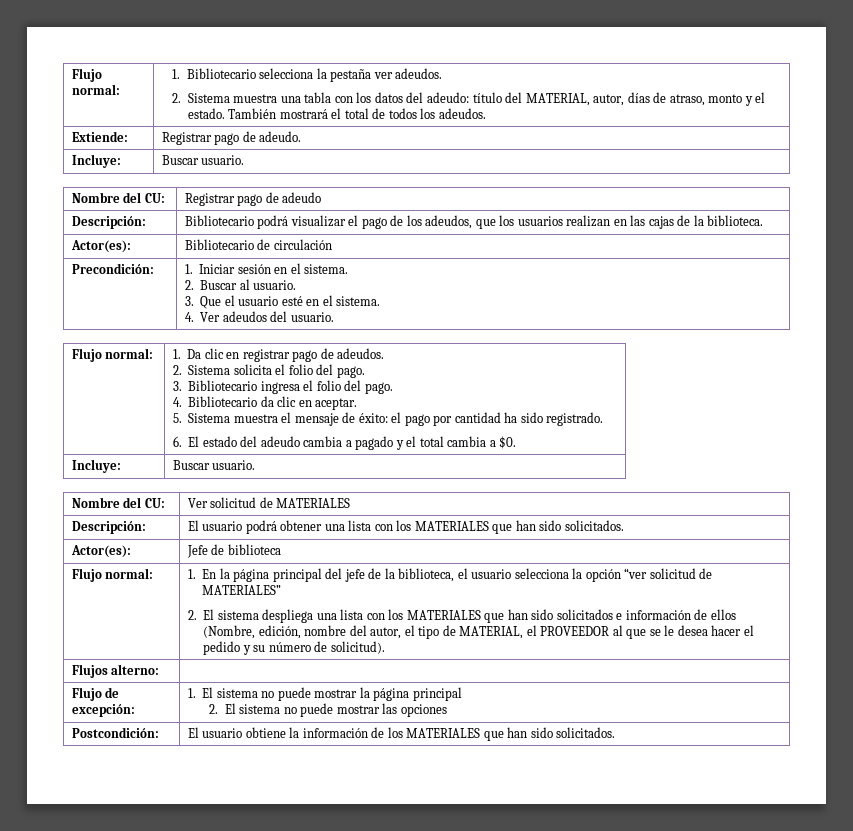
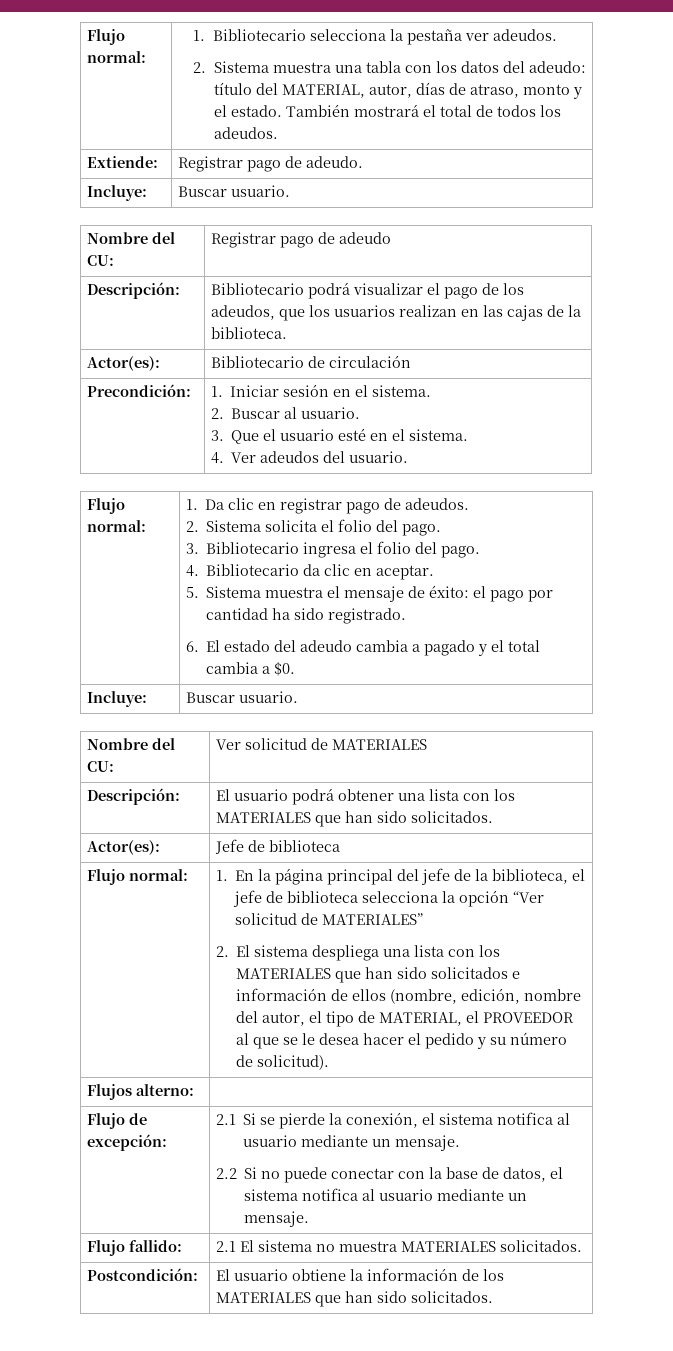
[471,569,512,579] usuario -> [233,890,359,907] jefe de biblioteca
[624,568,648,579] “ver -> [513,891,545,903] “Ver
[203,625,256,639] (Nombre, -> [390,989,458,1004] (nombre,
[187,687,462,701] [209,703,447,717] 1. El sistema no puede mostrar la página principal // 2. El sistema no puede mostrar las opciones -> [215,1112,571,1129] [243,1135,461,1151] [215,1167,564,1183] [244,1188,528,1201] [244,1211,310,1227] [86,1240,182,1256] [215,1240,582,1252] 2.1 Si se pierde la conexión, el sistema notifica al usuario mediante un mensaje. // 2.2 Si no puede conectar con la base de datos, el sistema notifica al usuario mediante un mensaje. // Flujo fallido: | 2.1 El sistema no muestra MATERIALES solicitados.

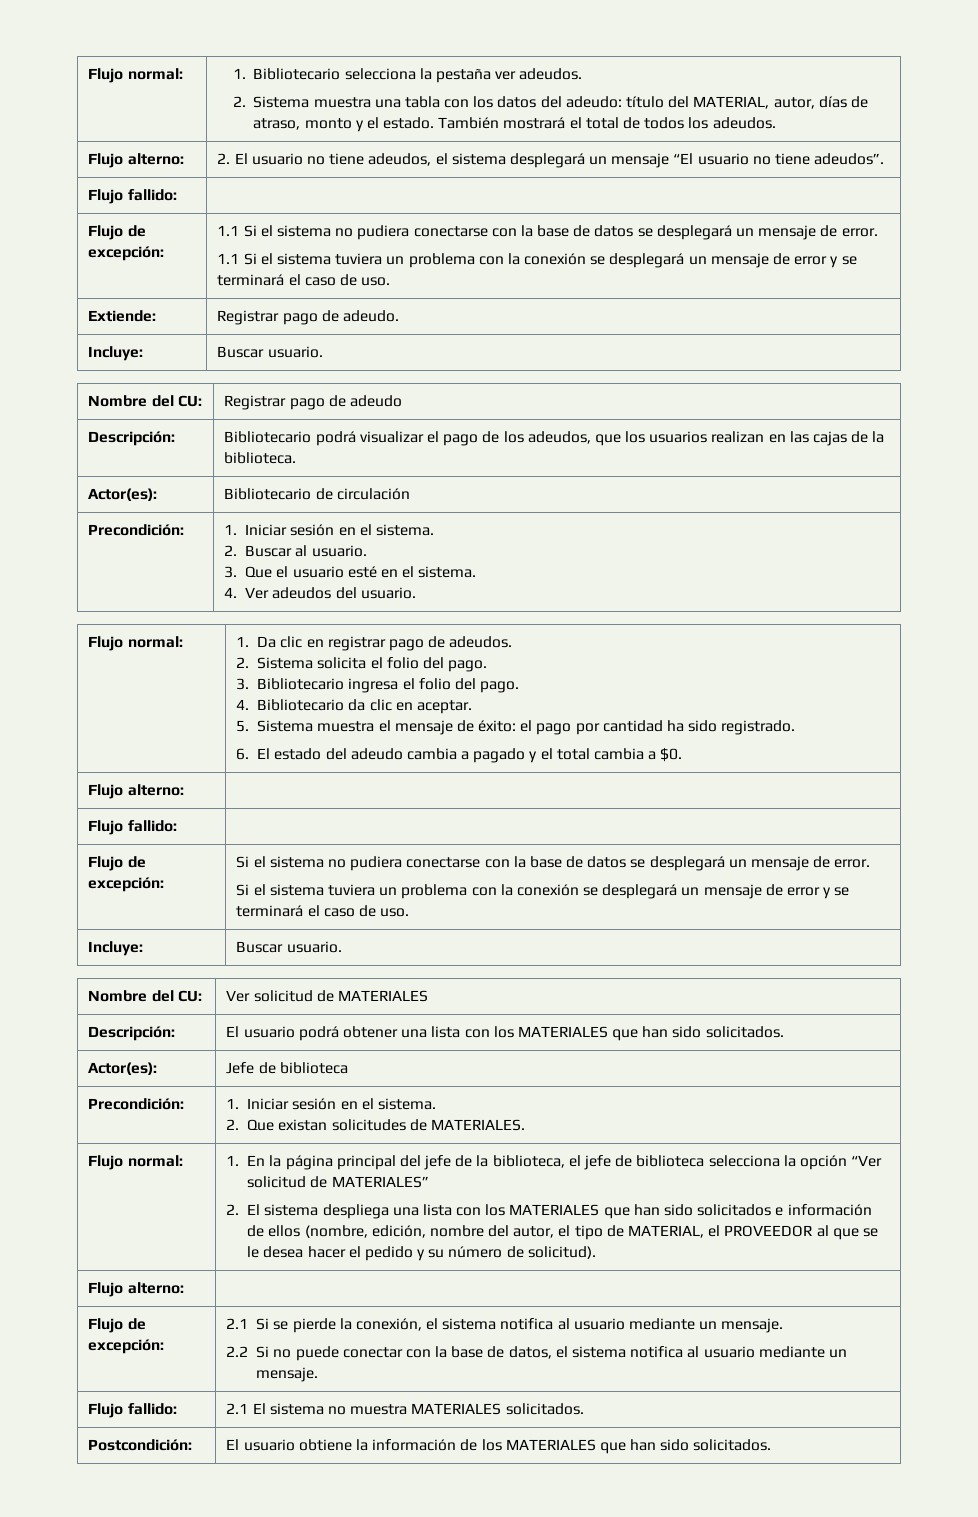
(278, 133) none -> [88,153,184,168] [217,153,885,168] [88,189,177,204] [88,225,146,240] [88,246,165,261] [217,225,878,240] [217,253,857,268] [217,274,391,286] // Flujo alterno: | 2. El usuario no tiene adeudos, el sistema desplegará un mensaje “El usuario no tiene adeudos”. // Flujo fallido: | // Flujo de excepción: | 1.1 Si el sistema no pudiera conectarse con la base de datos se desplegará un mensaje de error. // 1.1 Si el sistema tuviera un problema con la conexión se desplegará un mensaje de error y se terminará el caso de uso.
(296, 669) none -> [88,784,184,799] [88,820,177,835] [88,856,146,871] [88,877,165,892] [236,856,871,871] [236,884,850,899] [236,905,410,917] // Flujo alterno: | // Flujo fallido: | // Flujo de excepción: | Si el sistema no pudiera conectarse con la base de datos se desplegará un mensaje de error. // Si el sistema tuviera un problema con la conexión se desplegará un mensaje de error y se terminará el caso de uso.
(340, 846) none -> [88,1098,185,1110] [226,1098,436,1110] [226,1119,525,1131] // Precondición: | 1. Iniciar sesión en el sistema. // 2. Que existan solicitudes de MATERIALES.
[86,1084,132,1100] Flujos -> [88,1282,124,1297] Flujo

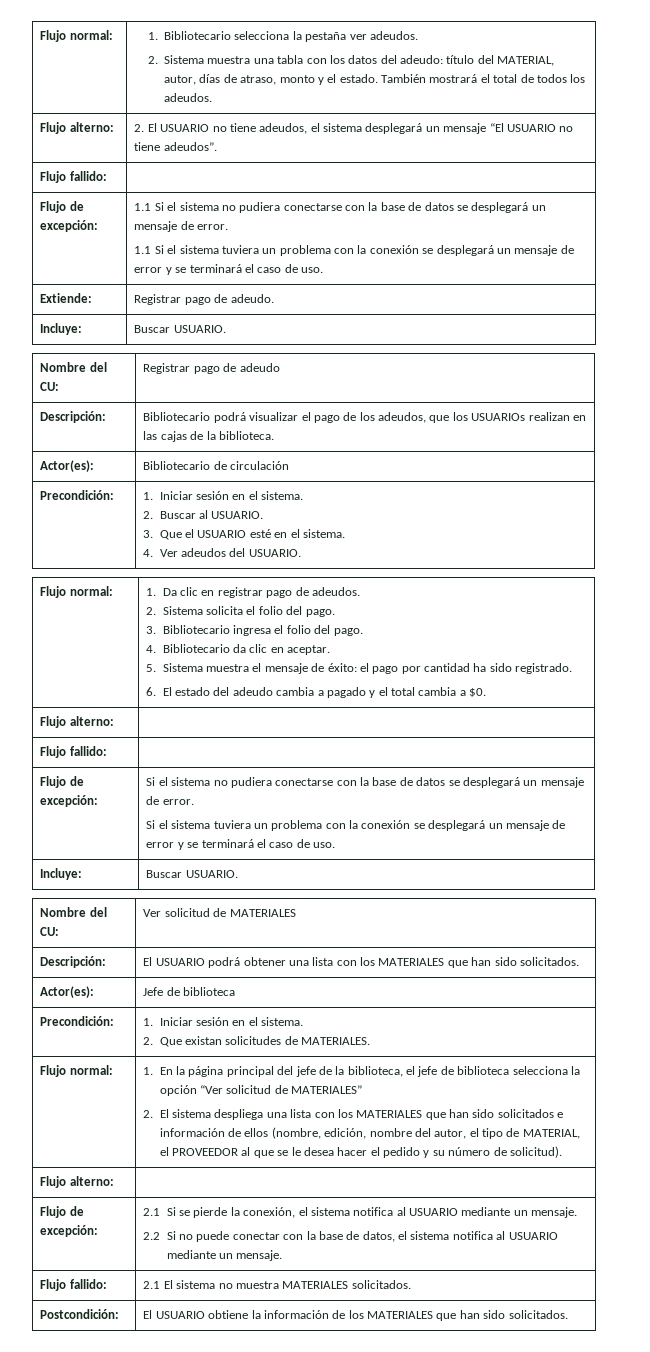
[251,153,303,165] usuario -> [160,124,210,132] USUARIO
[697,153,749,165] usuario -> [506,124,556,132] USUARIO
[267,346,323,358] usuario. -> [173,325,226,333] USUARIO.
[649,431,708,443] usuarios -> [471,413,526,421] USUARIOs
[311,545,367,557] usuario. -> [211,511,264,519] USUARIO.
[292,566,344,578] usuario -> [197,530,247,538] USUARIO
[360,587,416,599] usuario. -> [248,549,301,557] USUARIO.
[286,941,342,953] usuario. -> [185,870,238,878] USUARIO.
[243,1026,295,1038] usuario -> [155,958,205,966] USUARIO
[573,1318,625,1330] usuario -> [409,1208,459,1216] USUARIO
[703,1346,755,1358] usuario -> [508,1232,558,1240] USUARIO
[243,1439,295,1451] usuario -> [155,1311,205,1319] USUARIO

